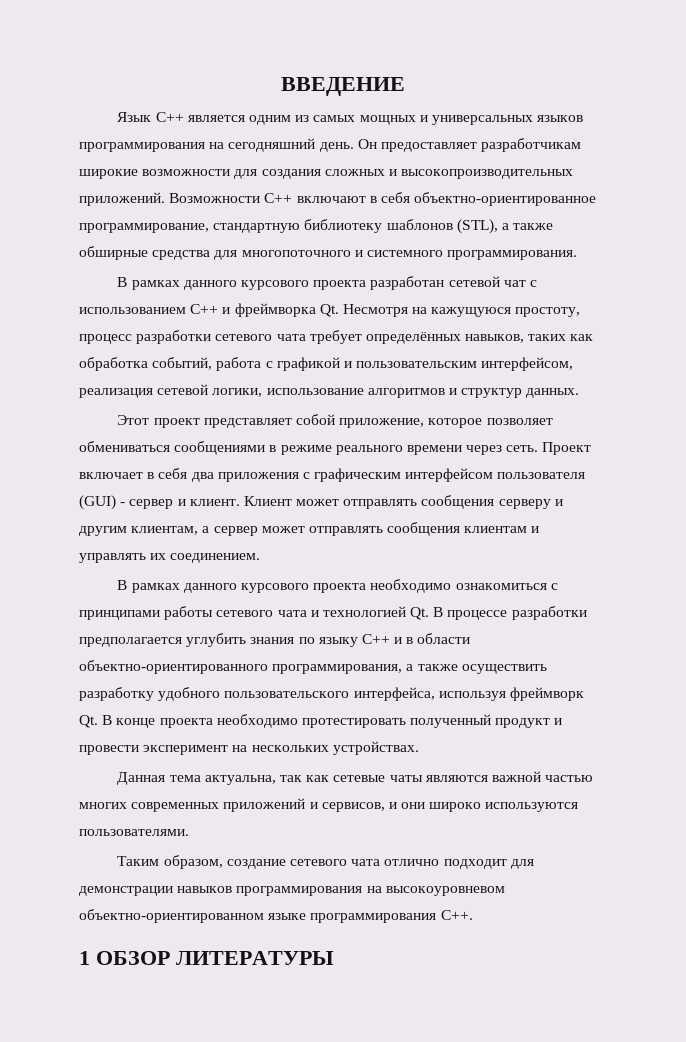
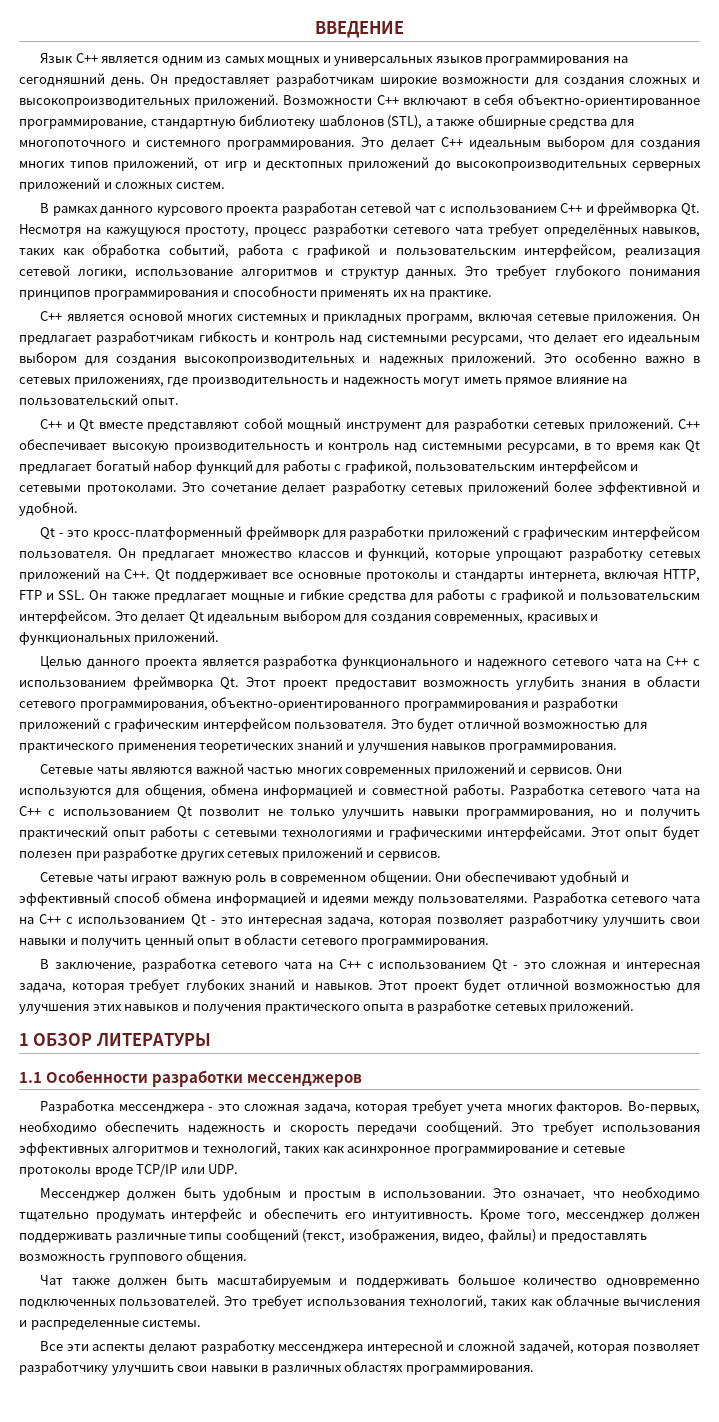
(578, 255) none -> [361,136,701,150] [19,157,701,171] [19,178,225,192] Это делает C++ идеальным выбором для создания многих типов приложений, от игр и десктопных приложений до высокопроизводительных серверных приложений и сложных систем.
[117,414,553,428] [79,441,592,455] [79,468,586,482] [79,495,563,510] [79,522,540,536] [79,553,261,563] [117,579,558,593] [79,606,587,620] [79,633,471,647] [79,660,547,674] [79,687,584,701] [79,714,563,728] [79,741,419,755] [117,772,386,785] // Этот проект представляет собой приложение, которое позволяет обмениваться сообщениями в режиме реального времени через сеть. Проект включает в себя два приложения с графическим интерфейсом пользователя (GUI) - сервер и клиент. Клиент может отправлять сообщения серверу и другим клиентам, а сервер может отправлять сообщения клиентам и управлять их соединением. // В рамках данного курсового проекта необходимо ознакомиться с принципами работы сетевого чата и технологией Qt. В процессе разработки предполагается углубить знания по языку C++ и в области объектно-ориентированного программирования, а также осуществить разработку удобного пользовательского интерфейса, используя фреймворк Qt. В конце проекта необходимо протестировать полученный продукт и провести эксперимент на нескольких устройствах. // Данная тема актуальна, так как сетевые -> [465,265,700,279] [19,286,492,300] [40,310,700,324] [19,331,700,345] [19,352,701,366] [19,377,628,387] [19,394,179,405] [40,418,701,432] [19,439,700,453] [19,460,639,474] [19,481,700,495] [19,502,78,516] [40,526,700,540] [19,547,701,561] [19,568,700,582] [19,589,700,603] [19,610,599,624] [19,631,219,645] [40,655,700,669] [19,676,700,690] [19,697,618,711] [19,718,647,732] [19,739,617,753] [40,764,94,774] Это требует глубокого понимания принципов программирования и способности применять их на практике. // C++ является основой многих системных и прикладных программ, включая сетевые приложения. Он предлагает разработчикам гибкость и контроль над системными ресурсами, что делает его идеальным выбором для создания высокопроизводительных и надежных приложений. Это особенно важно в сетевых приложениях, где производительность и надежность могут иметь прямое влияние на пользовательский опыт. // C++ и Qt вместе представляют собой мощный инструмент для разработки сетевых приложений. C++ обеспечивает высокую производительность и контроль над системными ресурсами, в то время как Qt предлагает богатый набор функций для работы с графикой, пользовательским интерфейсом и сетевыми протоколами. Это сочетание делает разработку сетевых приложений более эффективной и удобной. // Qt - это кросс-платформенный фреймворк для разработки приложений с графическим интерфейсом пользователя. Он предлагает множество классов и функций, которые упрощают разработку сетевых приложений на C++. Qt поддерживает все основные протоколы и стандарты интернета, включая HTTP, FTP и SSL. Он также предлагает мощные и гибкие средства для работы с графикой и пользовательским интерфейсом. Это делает Qt идеальным выбором для создания современных, красивых и функциональных приложений. // Целью данного проекта является разработка функционального и надежного сетевого чата на C++ с использованием фреймворка Qt. Этот проект предоставит возможность углубить знания в области сетевого программирования, объектно-ориентированного программирования и разработки приложений с графическим интерфейсом пользователя. Это будет отличной возможностью для практического применения теоретических знаний и улучшения навыков программирования. // Сетевые
[321,802,579,812] [79,829,189,836] [117,855,534,869] [79,886,505,896] [79,909,473,923] [79,951,334,965] сервисов, и они широко используются пользователями. // Таким образом, создание сетевого чата отлично подходит для демонстрации навыков программирования на высокоуровневом объектно-ориентированном языке программирования C++. // 1 ОБЗОР ЛИТЕРАТУРЫ -> [529,764,623,777] [19,784,700,798] [19,806,701,819] [19,826,701,840] [19,847,441,861] [40,871,629,885] [19,892,700,906] [19,913,700,927] [19,934,490,948] [40,958,700,972] [19,979,700,993] [19,1000,635,1014] [19,1033,211,1046] [19,1070,363,1087] [40,1100,700,1114] [19,1121,700,1135] [19,1142,625,1156] [19,1164,239,1177] [40,1187,701,1201] [19,1208,700,1222] [19,1229,647,1243] [19,1250,248,1264] [40,1274,700,1288] [19,1295,700,1309] [19,1320,202,1330] [40,1340,700,1354] [19,1361,534,1375] сервисов. Они используются для общения, обмена информацией и совместной работы. Разработка сетевого чата на C++ с использованием Qt позволит не только улучшить навыки программирования, но и получить практический опыт работы с сетевыми технологиями и графическими интерфейсами. Этот опыт будет полезен при разработке других сетевых приложений и сервисов. // Сетевые чаты играют важную роль в современном общении. Они обеспечивают удобный и эффективный способ обмена информацией и идеями между пользователями. Разработка сетевого чата на C++ с использованием Qt - это интересная задача, которая позволяет разработчику улучшить свои навыки и получить ценный опыт в области сетевого программирования. // В заключение, разработка сетевого чата на C++ с использованием Qt - это сложная и интересная задача, которая требует глубоких знаний и навыков. Этот проект будет отличной возможностью для улучшения этих навыков и получения практического опыта в разработке сетевых приложений. // 1 ОБЗОР ЛИТЕРАТУРЫ // 1.1 Особенности разработки мессенджеров // Разработка мессенджера - это сложная задача, которая требует учета многих факторов. Во-первых, необходимо обеспечить надежность и скорость передачи сообщений. Это требует использования эффективных алгоритмов и технологий, таких как асинхронное программирование и сетевые протоколы вроде TCP/IP или UDP. // Мессенджер должен быть удобным и простым в использовании. Это означает, что необходимо тщательно продумать интерфейс и обеспечить его интуитивность. Кроме того, мессенджер должен поддерживать различные типы сообщений (текст, изображения, видео, файлы) и предоставлять возможность группового общения. // Чат также должен быть масштабируемым и поддерживать большое количество одновременно подключенных пользователей. Это требует использования технологий, таких как облачные вычисления и распределенные системы. // Все эти аспекты делают разработку мессенджера интересной и сложной задачей, которая позволяет разработчику улучшить свои навыки в различных областях программирования.

